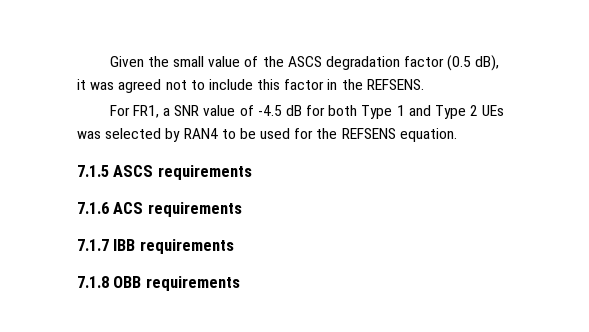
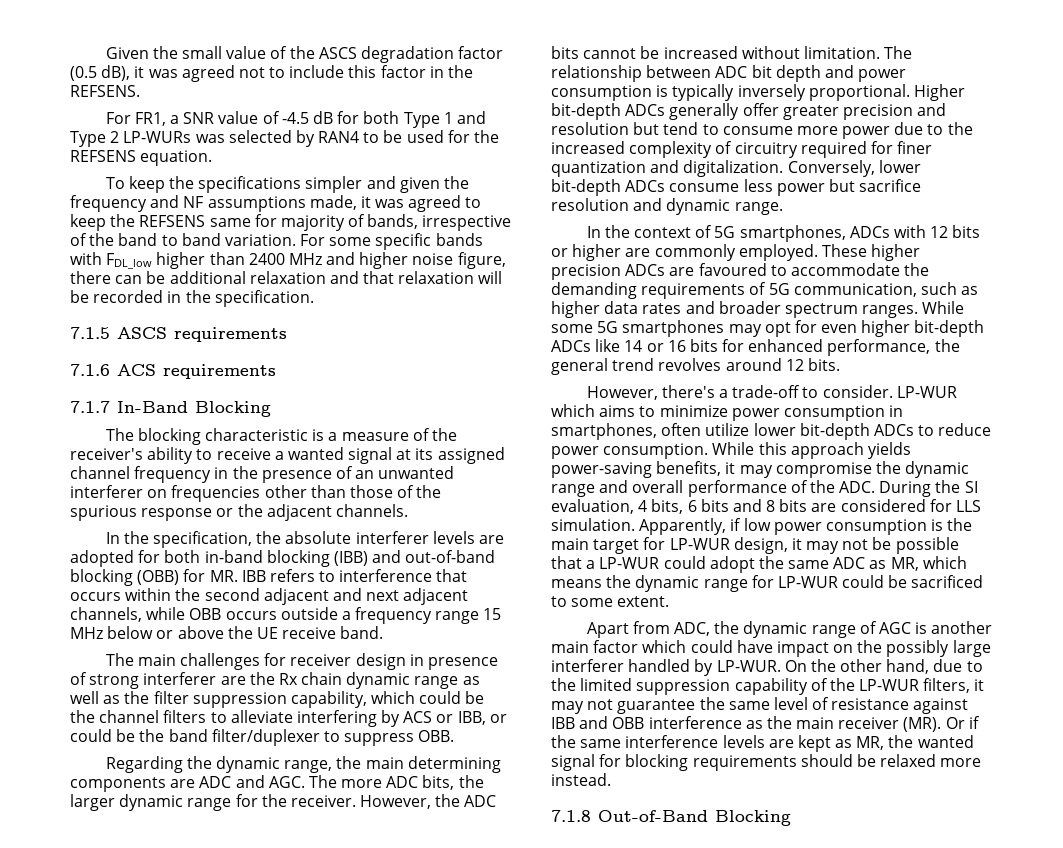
[482,105,505,116] UEs -> [123,131,192,143] LP-WURs
(457, 135) none -> [105,176,469,193] [70,195,482,212] [70,214,512,231] [70,233,483,250] [70,252,506,269] [70,271,503,284] [70,290,314,307] // To keep the specifications simpler and given the frequency and NF assumptions made, it was agreed to keep the REFSENS same for majority of bands, irrespective of the band to band variation. For some specific bands with FDL_low higher than 2400 MHz and higher noise figure, there can be additional relaxation and that relaxation will be recorded in the specification.
[113,239,234,254] IBB requirements -> [117,401,271,417] [105,428,457,445] [70,447,505,464] [70,466,455,483] [70,485,442,502] [70,504,408,521] [105,531,504,548] [70,550,496,567] [70,569,468,586] [70,588,469,605] [70,607,502,624] [70,626,384,639] [105,653,498,670] [70,672,480,689] [70,691,485,708] [70,710,507,727] [70,729,455,746] [105,756,501,773] [70,775,484,792] [70,794,497,811] [551,46,913,59] [551,65,907,82] [551,84,965,101] [551,103,947,120] [551,122,973,139] [551,141,933,158] [551,160,921,177] [551,179,922,196] [551,198,783,215] [586,225,981,242] [551,244,921,261] [551,263,930,280] [551,282,979,299] [551,301,965,318] [551,320,985,337] [551,339,960,356] [551,358,840,375] [586,385,957,400] [551,404,904,421] [551,423,992,440] [551,442,911,459] [551,461,970,478] [551,480,978,497] [551,499,982,514] [551,518,973,535] [551,537,959,554] [551,556,967,573] [551,575,984,592] [551,596,670,607] [586,621,993,638] [551,640,991,657] [551,659,983,676] [551,678,985,695] [551,697,969,714] [551,716,980,732] [551,735,974,752] [551,754,982,771] [551,773,611,786] In-Band Blocking // The blocking characteristic is a measure of the receiver's ability to receive a wanted signal at its assigned channel frequency in the presence of an unwanted interferer on frequencies other than those of the spurious response or the adjacent channels. // In the specification, the absolute interferer levels are adopted for both in-band blocking (IBB) and out-of-band blocking (OBB) for MR. IBB refers to interference that occurs within the second adjacent and next adjacent channels, while OBB occurs outside a frequency range 15 MHz below or above the UE receive band. // The main challenges for receiver design in presence of strong interferer are the Rx chain dynamic range as well as the filter suppression capability, which could be the channel filters to alleviate interfering by ACS or IBB, or could be the band filter/duplexer to suppress OBB. // Regarding the dynamic range, the main determining components are ADC and AGC. The more ADC bits, the larger dynamic range for the receiver. However, the ADC bits cannot be increased without limitation. The relationship between ADC bit depth and power consumption is typically inversely proportional. Higher bit-depth ADCs generally offer greater precision and resolution but tend to consume more power due to the increased complexity of circuitry required for finer quantization and digitalization. Conversely, lower bit-depth ADCs consume less power but sacrifice resolution and dynamic range. // In the context of 5G smartphones, ADCs with 12 bits or higher are commonly employed. These higher precision ADCs are favoured to accommodate the demanding requirements of 5G communication, such as higher data rates and broader spectrum ranges. While some 5G smartphones may opt for even higher bit-depth ADCs like 14 or 16 bits for enhanced performance, the general trend revolves around 12 bits. // However, there's a trade-off to consider. LP-WUR which aims to minimize power consumption in smartphones, often utilize lower bit-depth ADCs to reduce power consumption. While this approach yields power-saving benefits, it may compromise the dynamic range and overall performance of the ADC. During the SI evaluation, 4 bits, 6 bits and 8 bits are considered for LLS simulation. Apparently, if low power consumption is the main target for LP-WUR design, it may not be possible that a LP-WUR could adopt the same ADC as MR, which means the dynamic range for LP-WUR could be sacrificed to some extent. // Apart from ADC, the dynamic range of AGC is another main factor which could have impact on the possibly large interferer handled by LP-WUR. On the other hand, due to the limited suppression capability of the LP-WUR filters, it may not guarantee the same level of resistance against IBB and OBB interference as the main receiver (MR). Or if the same interference levels are kept as MR, the wanted signal for blocking requirements should be relaxed more instead.
[113,276,240,291] OBB requirements -> [598,810,791,826] Out-of-Band Blocking

